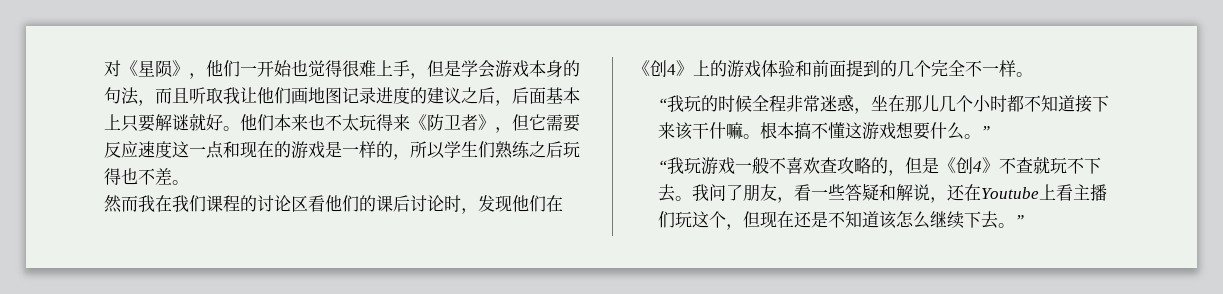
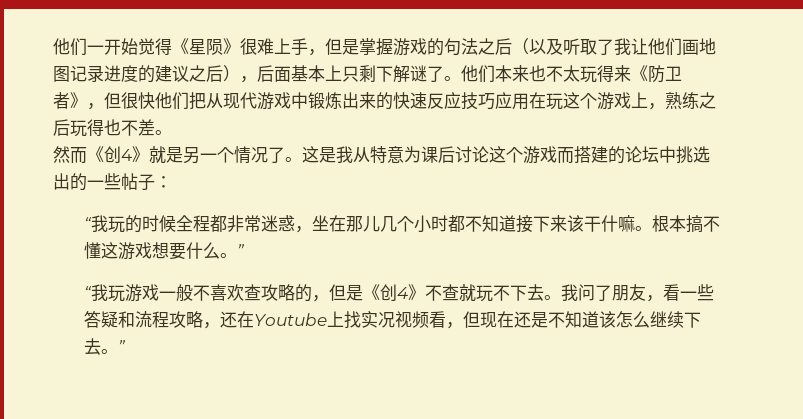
[104,60,580,79] [104,87,223,106] 对《星陨》，他们一开始也觉得很难上手，但是学会游戏本身的句法，而且听取 -> [53,38,614,56] 他们一开始觉得《星陨》很难上手，但是掌握游戏的句法之后（以及听取了
(495, 95) none -> [223,65,240,82] ）
[138,113,223,132] 要解谜就好 -> [359,65,444,83] 剩下解谜了
[529,114,580,132] [104,141,495,160] 它需要反应速度这一点和现在的游戏是一样的，所以学生们 -> [121,92,665,110] 很快他们把从现代游戏中锻炼出来的快速反应技巧应用在玩这个游戏上，
[138,195,563,214] [633,60,1033,78] 我在我们课程的讨论区看他们的课后讨论时，发现他们在《创4》上的游戏体验和前面提到的几个完全不一样。 -> [87,146,710,164] [53,173,172,191] 《创4》就是另一个情况了。这是我从特意为课后讨论这个游戏而搭建的论坛中挑选出的一些帖子：
(786, 103) none -> [209,215,227,232] 都
[895,184,930,201] 解说 -> [134,311,203,328] 流程攻略
[1055,184,1107,201] [657,211,726,228] 看主播们玩这个 -> [343,311,446,328] 找实况视频看

